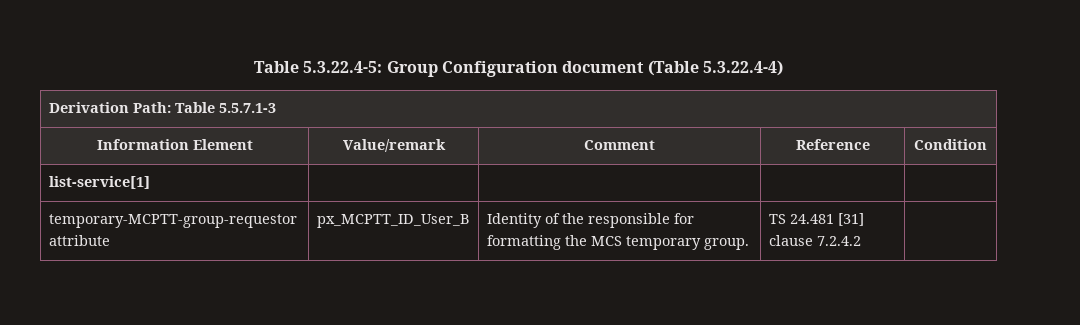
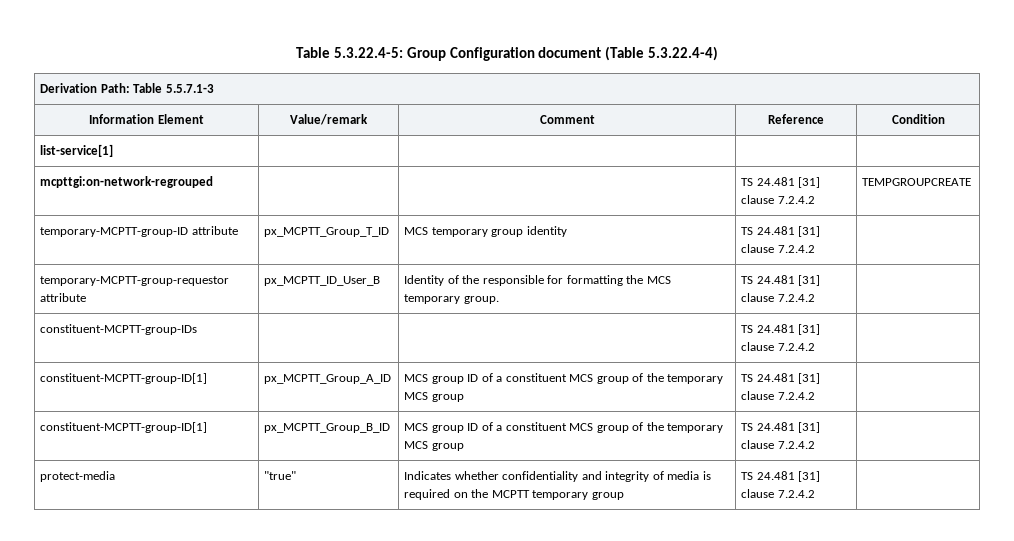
(150, 182) none -> [40,176,214,188] [741,177,821,188] [741,195,815,204] [862,178,972,186] [40,226,238,237] [264,227,390,237] [404,226,567,237] [741,226,821,237] [741,244,815,253] // mcpttgi:on-network-regrouped | | | TS 24.481 [31] clause 7.2.4.2 | TEMPGROUPCREATE // temporary-MCPTT-group-ID attribute | px_MCPTT_Group_T_ID | MCS temporary group identity | TS 24.481 [31] clause 7.2.4.2 |
(861, 241) none -> [40,324,198,335] [741,324,821,335] [741,342,815,351] [40,373,208,384] [264,374,392,384] [404,373,724,384] [404,392,464,402] [741,373,821,384] [741,391,815,400] [40,422,208,433] [264,423,391,433] [404,422,724,433] [404,441,464,451] [741,422,821,433] [741,440,815,449] [40,471,116,482] [264,471,297,480] [404,471,711,482] [404,489,624,500] [741,471,821,482] [741,489,815,498] // constituent-MCPTT-group-IDs | | | TS 24.481 [31] clause 7.2.4.2 | // constituent-MCPTT-group-ID[1] | px_MCPTT_Group_A_ID | MCS group ID of a constituent MCS group of the temporary MCS group | TS 24.481 [31] clause 7.2.4.2 | // constituent-MCPTT-group-ID[1] | px_MCPTT_Group_B_ID | MCS group ID of a constituent MCS group of the temporary MCS group | TS 24.481 [31] clause 7.2.4.2 | // protect-media | "true" | Indicates whether confidentiality and integrity of media is required on the MCPTT temporary group | TS 24.481 [31] clause 7.2.4.2 |

